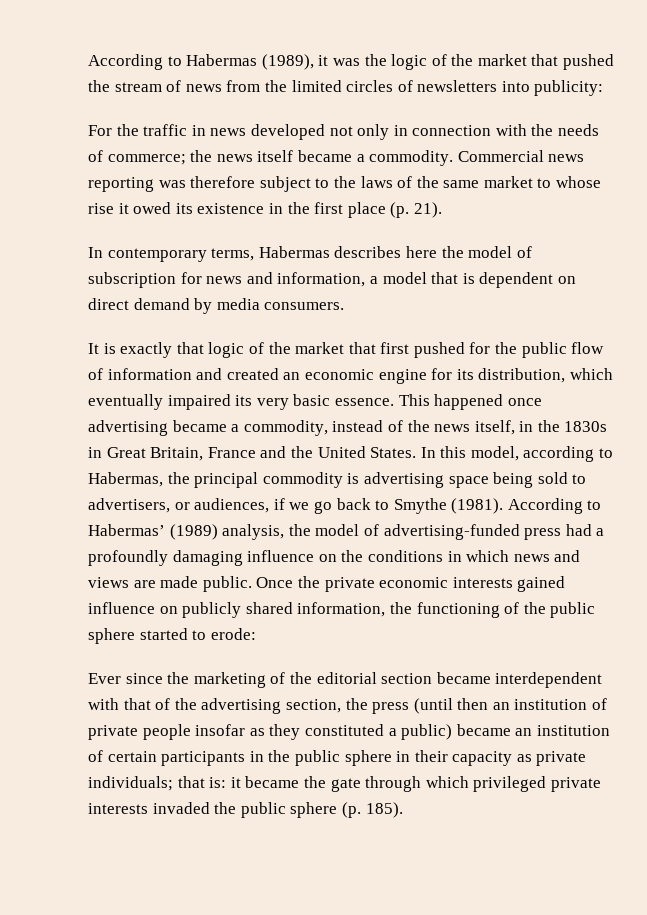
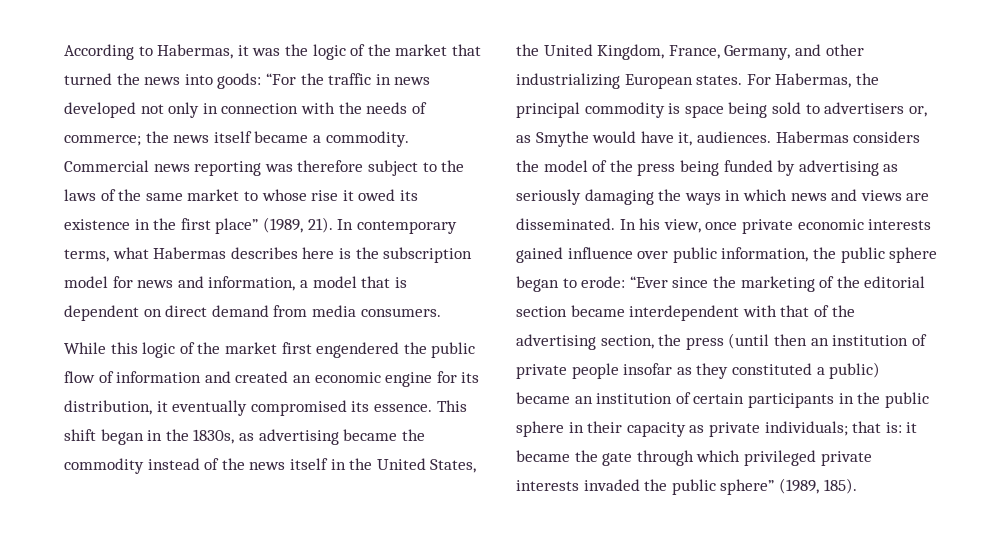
[88,54,314,70] According to Habermas (1989), -> [64,44,234,60] According to Habermas,
[563,54,615,70] [88,80,604,96] [88,125,112,136] pushed the stream of news from the limited circles of newsletters into publicity: // For -> [64,73,296,89] turned the news into goods: “For
[347,202,410,218] place (p. -> [215,217,303,234] place” (1989,
(442, 210) // -> (333, 225) none
(255, 254) none -> [112,247,149,259] what
[441,246,532,258] [88,272,176,288] the model of subscription -> [338,247,473,263] [64,276,108,288] is the subscription model
[194,298,213,314] by -> [273,305,308,317] from
[88,342,491,358] It is exactly that logic of the market that first pushed for -> [64,342,400,358] While this logic of the market first engendered
[569,368,613,380] [88,394,542,410] [88,420,328,436] which eventually impaired its very basic essence. This happened once advertising became a commodity, -> [156,400,467,416] [64,429,425,445] [64,458,144,474] it eventually compromised its essence. This shift began in the 1830s, as advertising became the commodity
[474,420,608,435] [88,446,614,462] itself, in the 1830s in Great Britain, France and the United States. In this model, according to -> [289,458,477,473] [516,44,864,60] [516,73,771,89] itself in the United States, the United Kingdom, France, Germany, and other industrializing European states. For
[363,472,444,488] advertising -> (681, 108) none
[88,498,602,514] [88,524,605,540] [88,550,443,566] advertisers, or audiences, if we go back to Smythe (1981). According to Habermas’ (1989) analysis, the model of advertising-funded press had a profoundly damaging influence on the conditions -> [824,102,927,117] [516,131,921,147] [516,160,899,176] [516,189,721,205] advertisers or, as Smythe would have it, audiences. Habermas considers the model of the press being funded by advertising as seriously damaging the ways
[160,576,320,592] made public. Once the -> [516,218,738,233] disseminated. In his view, once
[159,602,596,618] [88,628,188,644] on publicly shared information, the functioning of the public sphere started -> [637,247,938,263] [516,276,559,292] over public information, the public sphere began
[88,673,121,684] // Ever -> [629,276,668,288] “Ever
[290,802,361,818] sphere (p. -> [720,478,819,495] sphere” (1989,

